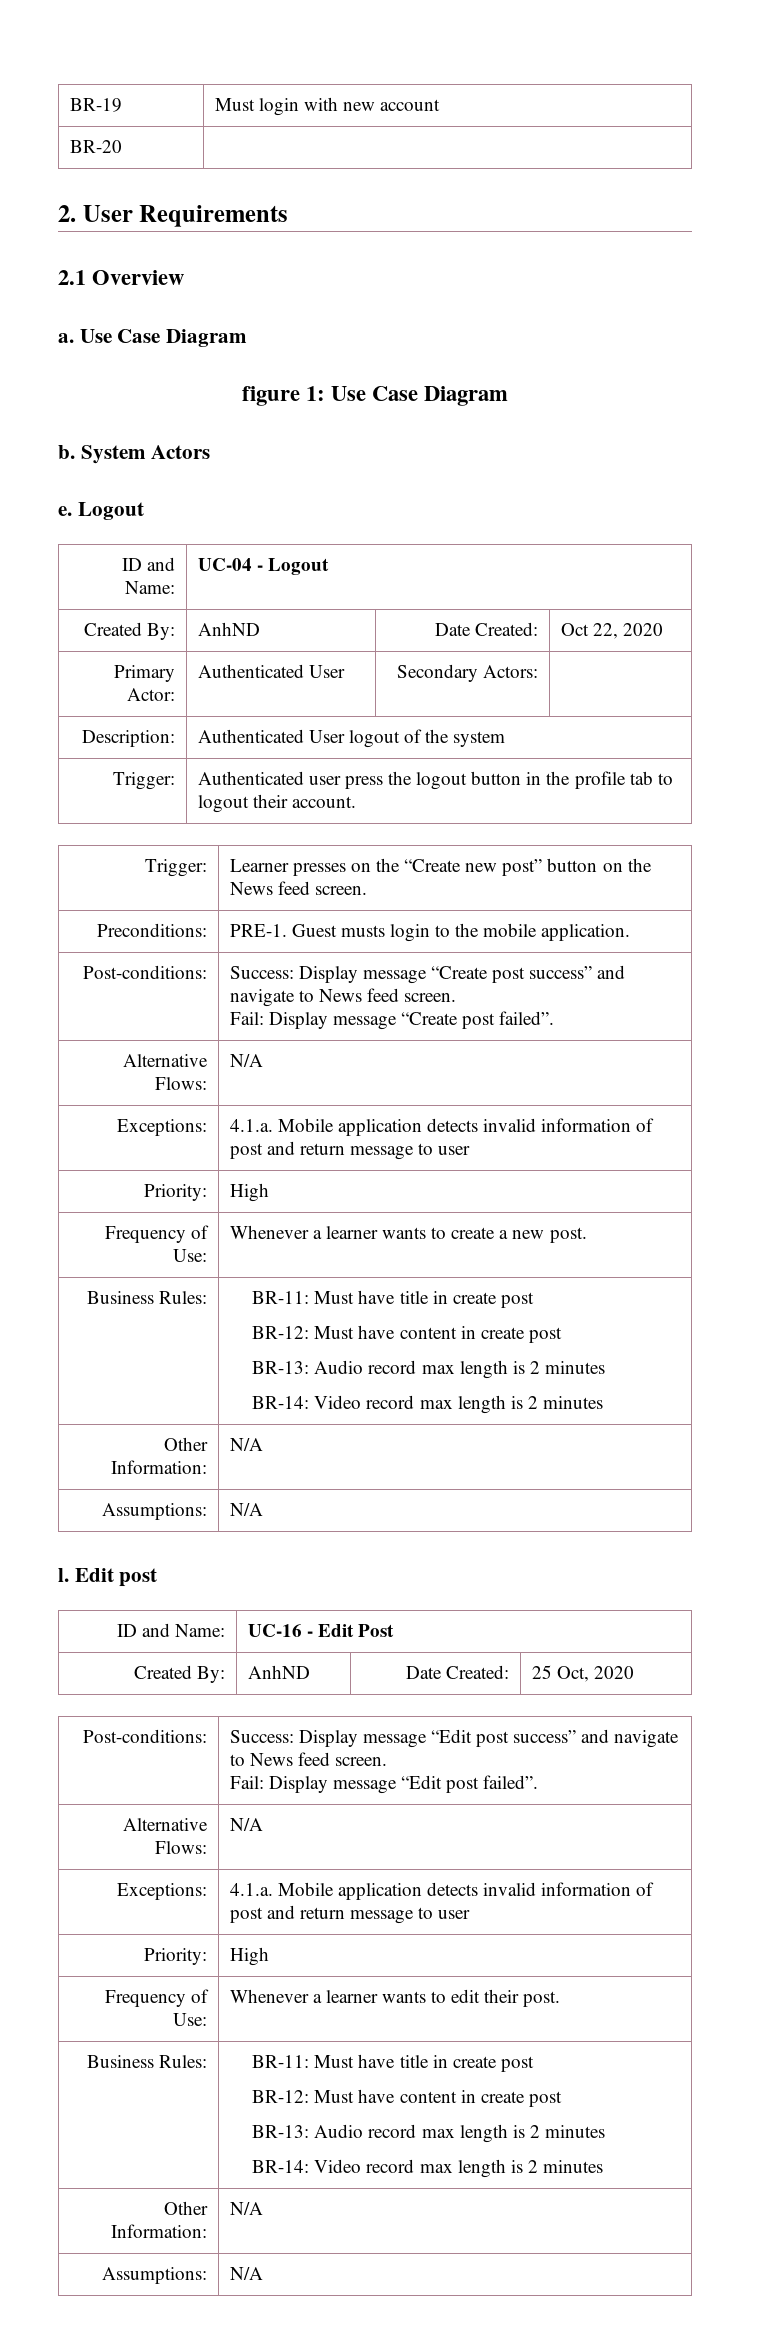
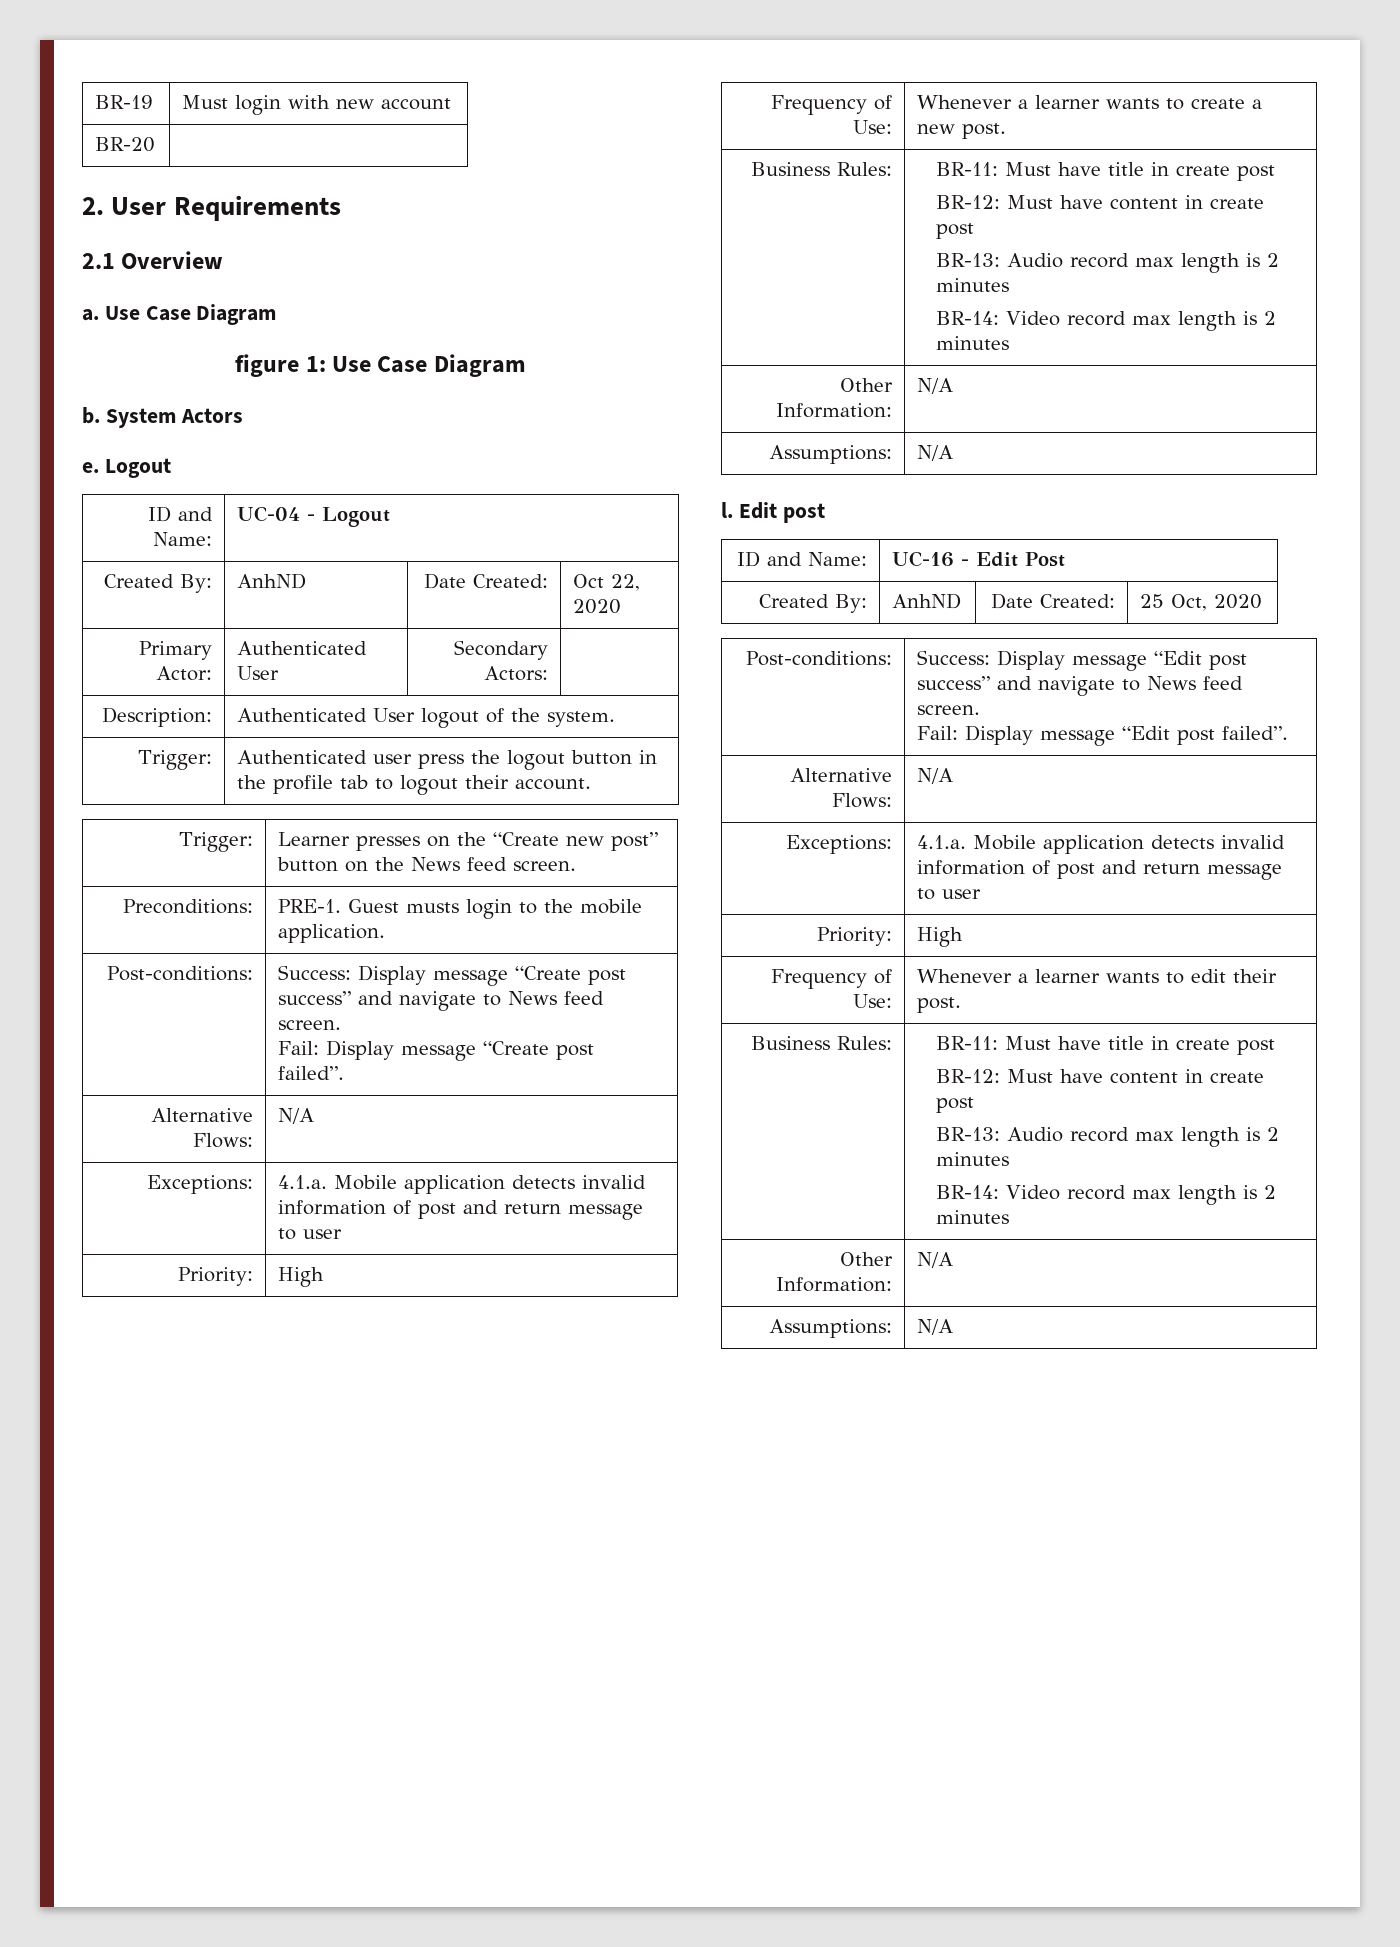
[453,731,506,747] system -> [547,711,616,727] system.

